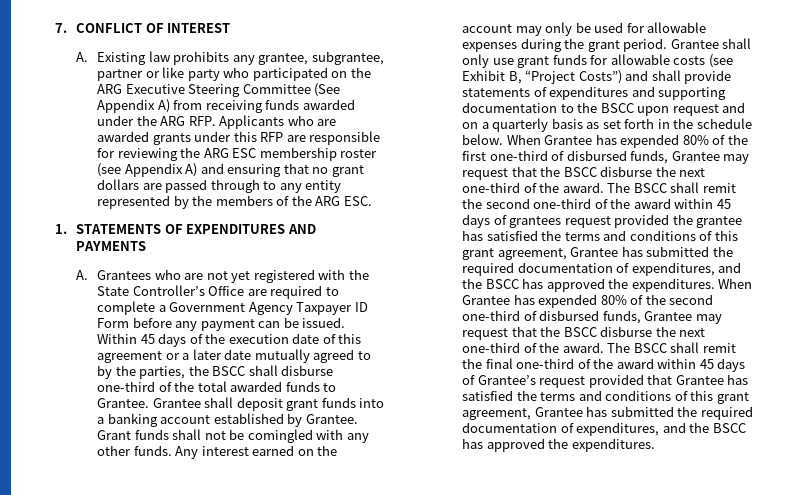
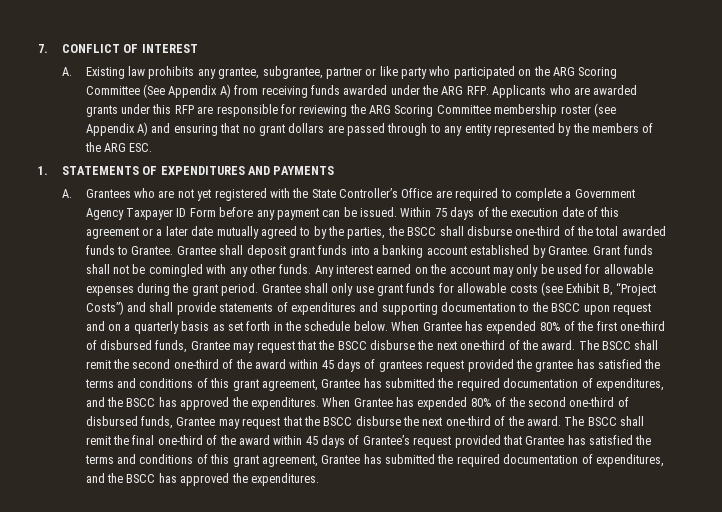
[125,84,241,97] Executive Steering -> [578,67,618,79] Scoring
[232,148,257,158] ESC -> [394,105,491,117] Scoring Committee
[140,334,155,344] 45 -> [434,208,447,217] 75

